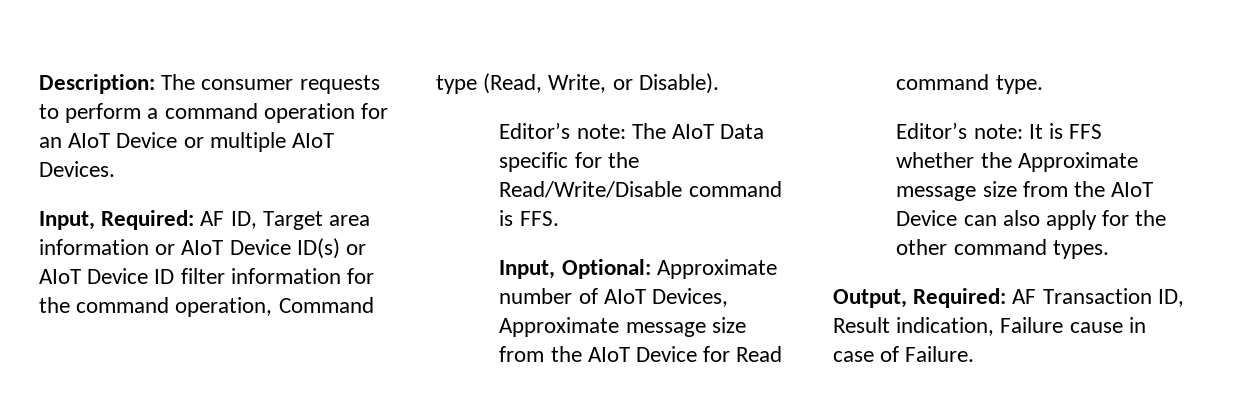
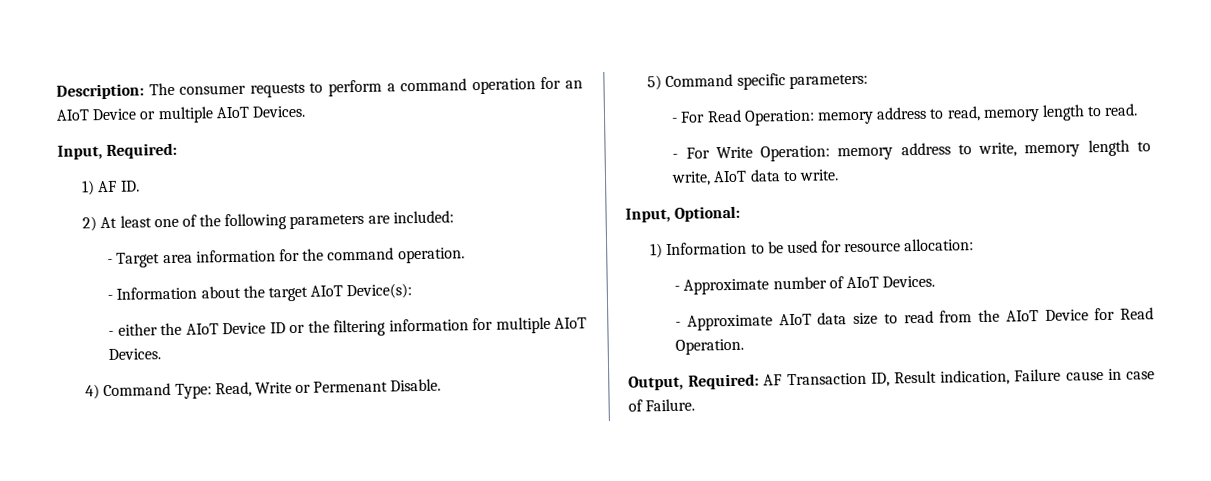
[200,211,371,230] [39,238,367,259] [39,268,375,284] [39,297,374,317] [436,73,719,94] [499,122,765,139] [499,152,639,172] [499,181,782,198] [499,210,559,226] [499,259,777,279] [499,288,729,307] [499,317,746,337] AF ID, Target area information or AIoT Device ID(s) or AIoT Device ID filter information for the command operation, Command type (Read, Write, or Disable). // Editor’s note: The AIoT Data specific for the Read/Write/Disable command is FFS. // Input, Optional: Approximate number of AIoT Devices, Approximate message size -> [81,180,140,196] [82,210,454,232] [107,247,465,268] [107,283,413,302] [108,316,587,337] [108,348,162,360] [85,378,442,400] [647,73,868,91] [672,103,1139,126] [672,139,1151,162] [671,169,840,186] [625,205,741,223] [650,238,975,259] [674,275,936,295] [675,310,934,331] // 1) AF ID. // 2) At least one of the following parameters are included: // - Target area information for the command operation. // - Information about the target AIoT Device(s): // - either the AIoT Device ID or the filtering information for multiple AIoT Devices. // 4) Command Type: Read, Write or Permenant Disable. // 5) Command specific parameters: // - For Read Operation: memory address to read, memory length to read. // - For Write Operation: memory address to write, memory length to write, AIoT data to write. // Input, Optional: // 1) Information to be used for resource allocation: // - Approximate number of AIoT Devices. // - Approximate AIoT data size to read
[896,74,1043,94] [896,122,1103,139] [896,152,1138,172] [896,181,1154,201] [896,210,1167,230] [896,239,1109,259] command type. // Editor’s note: It is FFS whether the Approximate message size from the AIoT Device can also apply for the other command types. -> [675,338,745,355] Operation.

